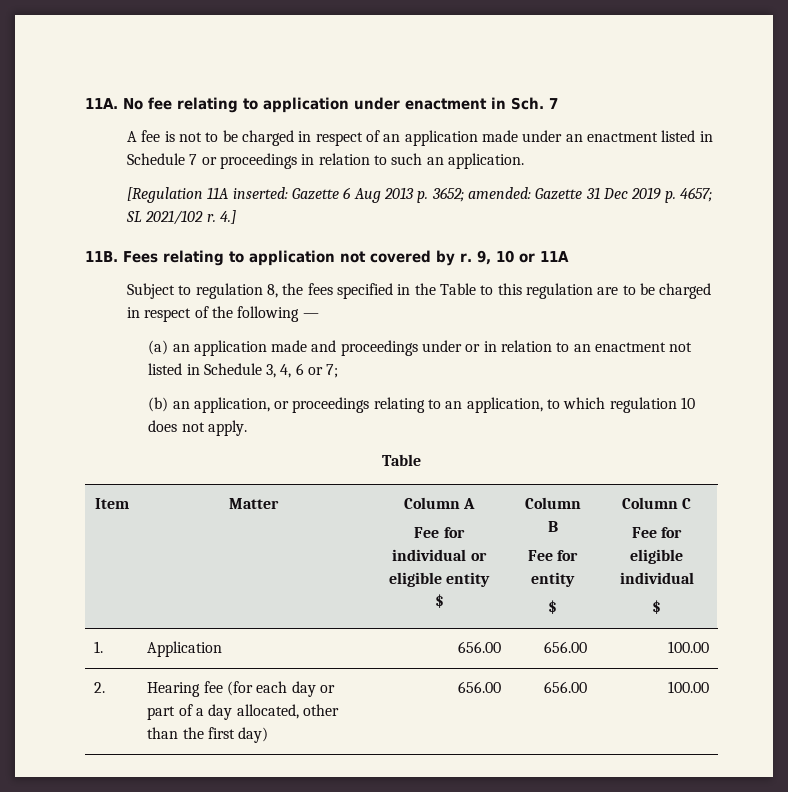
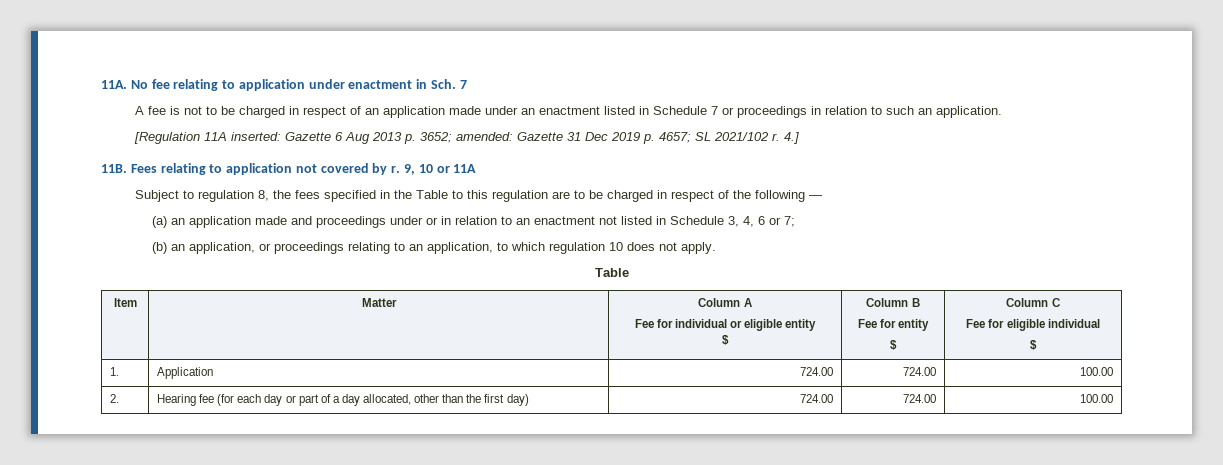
[457,641,501,653] [543,641,587,653] 656.00 | 656.00 -> [800,367,834,376] [903,367,937,376] 724.00 | 724.00
[457,681,501,693] [543,681,587,693] 656.00 | 656.00 -> [800,394,834,403] [903,394,937,403] 724.00 | 724.00

